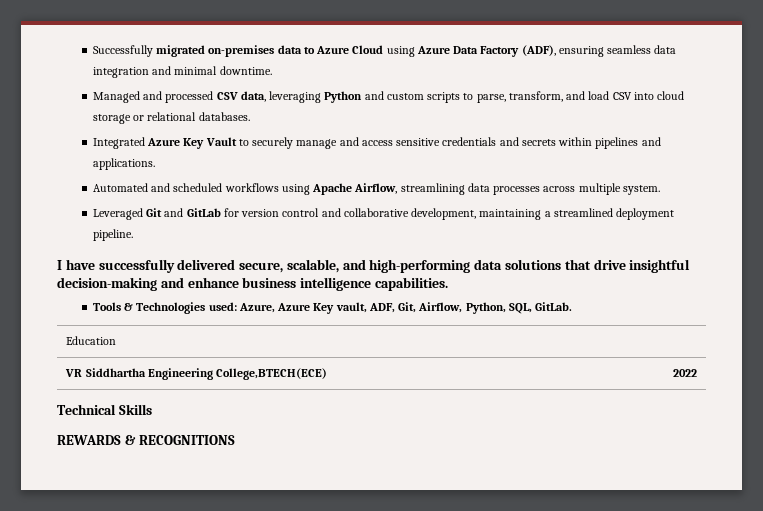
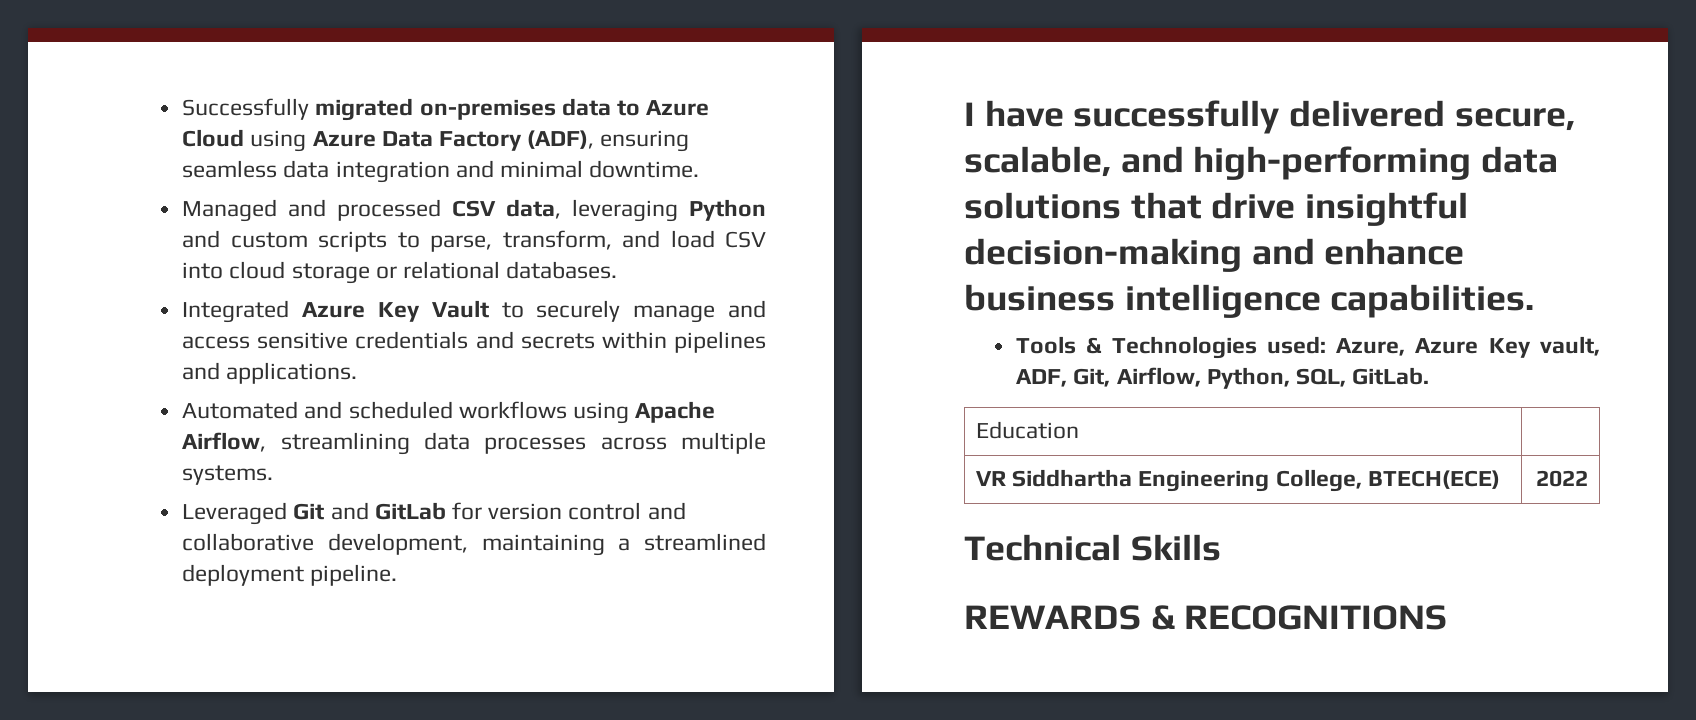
[622,185,660,195] system. -> [182,465,274,485] systems.
[216,368,328,380] College,BTECH(ECE) -> [1275,469,1500,492] College, BTECH(ECE)

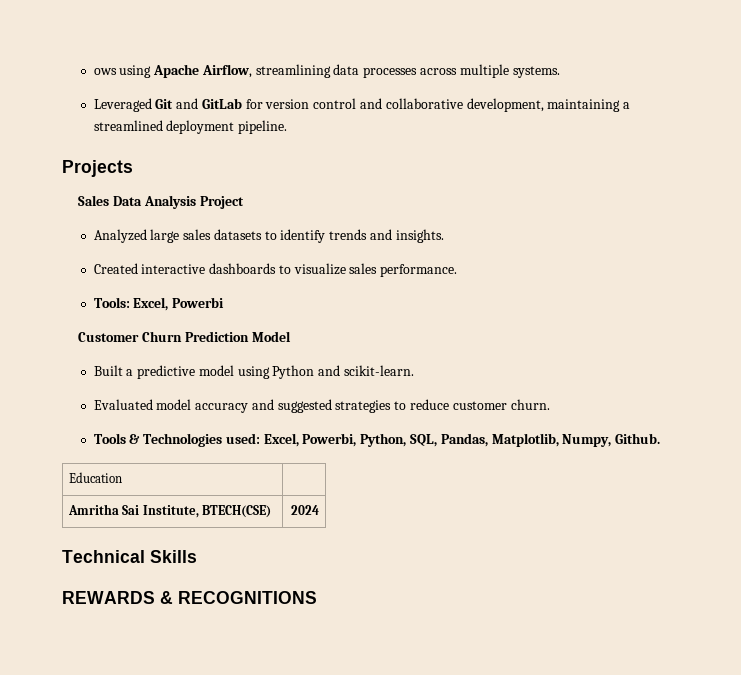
[182,98,710,121] [182,129,690,152] [182,160,700,183] [182,199,766,222] [182,230,766,252] [182,261,618,284] [182,300,766,323] [182,331,766,353] [182,362,358,384] [182,401,567,419] Successfully migrated on-premises data to Azure Cloud using Azure Data Factory (ADF), ensuring seamless data integration and minimal downtime. // Managed and processed CSV data, leveraging Python and custom scripts to parse, transform, and load CSV into cloud storage or relational databases. // Integrated Azure Key Vault to securely manage and access sensitive credentials and secrets within pipelines and applications. // Automated and scheduled workflows -> [93,68,117,75] ows
[964,100,1575,134] [964,146,1559,180] [964,192,1469,226] [964,238,1465,272] [964,284,1535,318] [1016,336,1600,359] [1016,367,1430,389] [975,421,1079,439] [975,469,1500,492] [1536,470,1589,487] I have successfully delivered secure, scalable, and high-performing data solutions that drive insightful decision-making and enhance business intelligence capabilities. // Tools & Technologies used: Azure, Azure Key vault, ADF, Git, Airflow, Python, SQL, GitLab. // Education | // VR Siddhartha Engineering College, BTECH(ECE) | 2022 -> [62,160,133,177] [78,195,244,209] [93,229,444,243] [93,263,458,277] [93,297,225,311] [78,331,291,342] [93,365,415,379] [93,399,550,413] [93,433,661,447] [69,472,123,483] [68,504,272,518] [290,505,319,515] Projects // Sales Data Analysis Project // Analyzed large sales datasets to identify trends and insights. // Created interactive dashboards to visualize sales performance. // Tools: Excel, Powerbi // Customer Churn Prediction Model // Built a predictive model using Python and scikit-learn. // Evaluated model accuracy and suggested strategies to reduce customer churn. // Tools & Technologies used: Excel, Powerbi, Python, SQL, Pandas, Matplotlib, Numpy, Github. // Education | // Amritha Sai Institute, BTECH(CSE) | 2024

